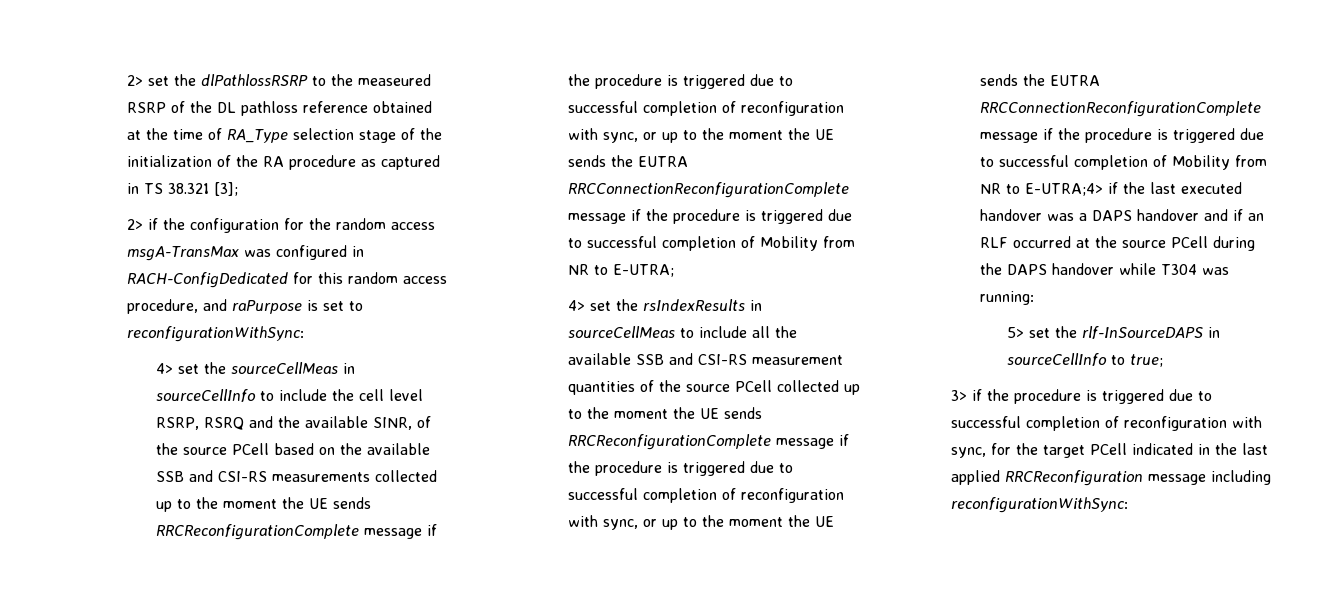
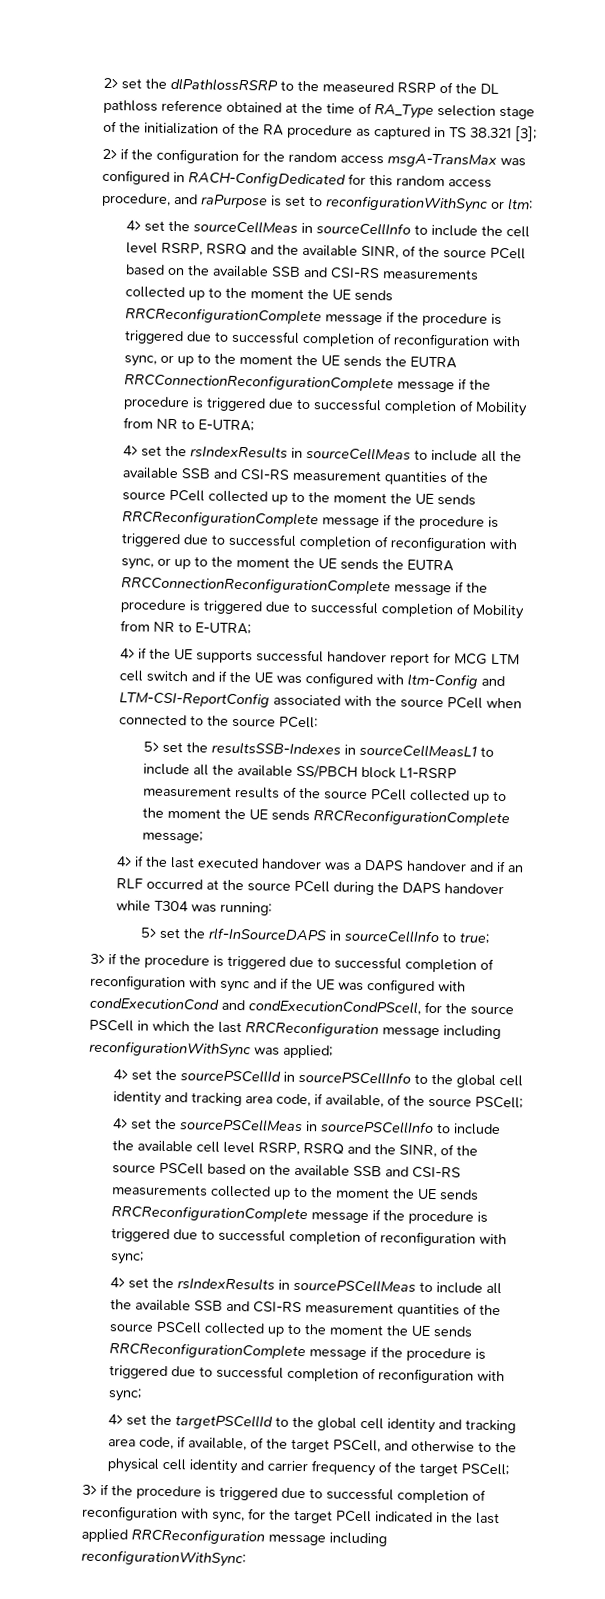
[126,326,304,342] reconfigurationWithSync: -> [324,195,533,213] reconfigurationWithSync or ltm:
[1024,183,1103,196] E-UTRA;4> -> [194,622,251,635] [119,647,520,666] [118,670,505,689] [118,691,522,709] [118,714,318,729] [142,741,494,758] [142,763,457,779] [142,785,507,804] [141,807,510,827] [141,830,203,844] [115,856,132,867] E-UTRA; // 4> if the UE supports successful handover report for MCG LTM cell switch and if the UE was configured with ltm-Config and LTM-CSI-ReportConfig associated with the source PCell when connected to the source PCell: // 5> set the resultsSSB-Indexes in sourceCellMeasL1 to include all the available SS/PBCH block L1-RSRP measurement results of the source PCell collected up to the moment the UE sends RRCReconfigurationComplete message; // 4>
(1163, 360) none -> [89,953,494,973] [89,974,466,995] [88,997,514,1016] [88,1019,501,1040] [88,1040,333,1059] [112,1069,523,1088] [112,1091,523,1109] [111,1118,501,1136] [111,1140,478,1158] [111,1162,461,1179] [110,1184,479,1201] [110,1205,488,1225] [110,1228,507,1247] [109,1251,144,1265] [109,1277,502,1295] [109,1299,501,1318] [108,1321,473,1338] [108,1342,486,1362] [108,1365,505,1384] [107,1388,142,1402] [107,1414,516,1434] [107,1436,517,1453] [106,1458,509,1477] // 3> if the procedure is triggered due to successful completion of reconfiguration with sync and if the UE was configured with condExecutionCond and condExecutionCondPScell, for the source PSCell in which the last RRCReconfiguration message including reconfigurationWithSync was applied; // 4> set the sourcePSCellId in sourcePSCellInfo to the global cell identity and tracking area code, if available, of the source PSCell; // 4> set the sourcePSCellMeas in sourcePSCellInfo to include the available cell level RSRP, RSRQ and the SINR, of the source PSCell based on the available SSB and CSI-RS measurements collected up to the moment the UE sends RRCReconfigurationComplete message if the procedure is triggered due to successful completion of reconfiguration with sync; // 4> set the rsIndexResults in sourcePSCellMeas to include all the available SSB and CSI-RS measurement quantities of the source PSCell collected up to the moment the UE sends RRCReconfigurationComplete message if the procedure is triggered due to successful completion of reconfiguration with sync; // 4> set the targetPSCellId to the global cell identity and tracking area code, if available, of the target PSCell, and otherwise to the physical cell identity and carrier frequency of the target PSCell;

